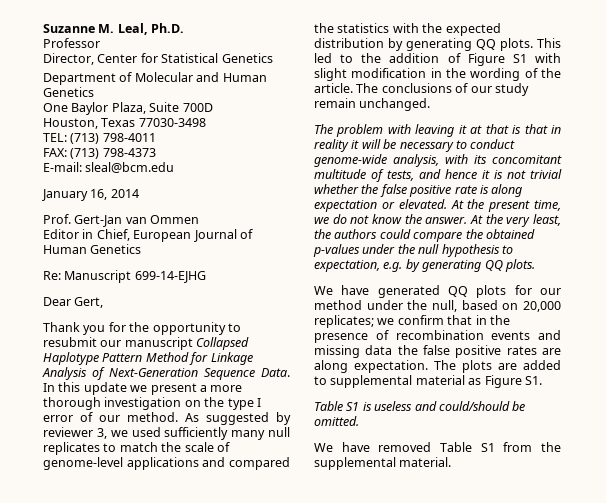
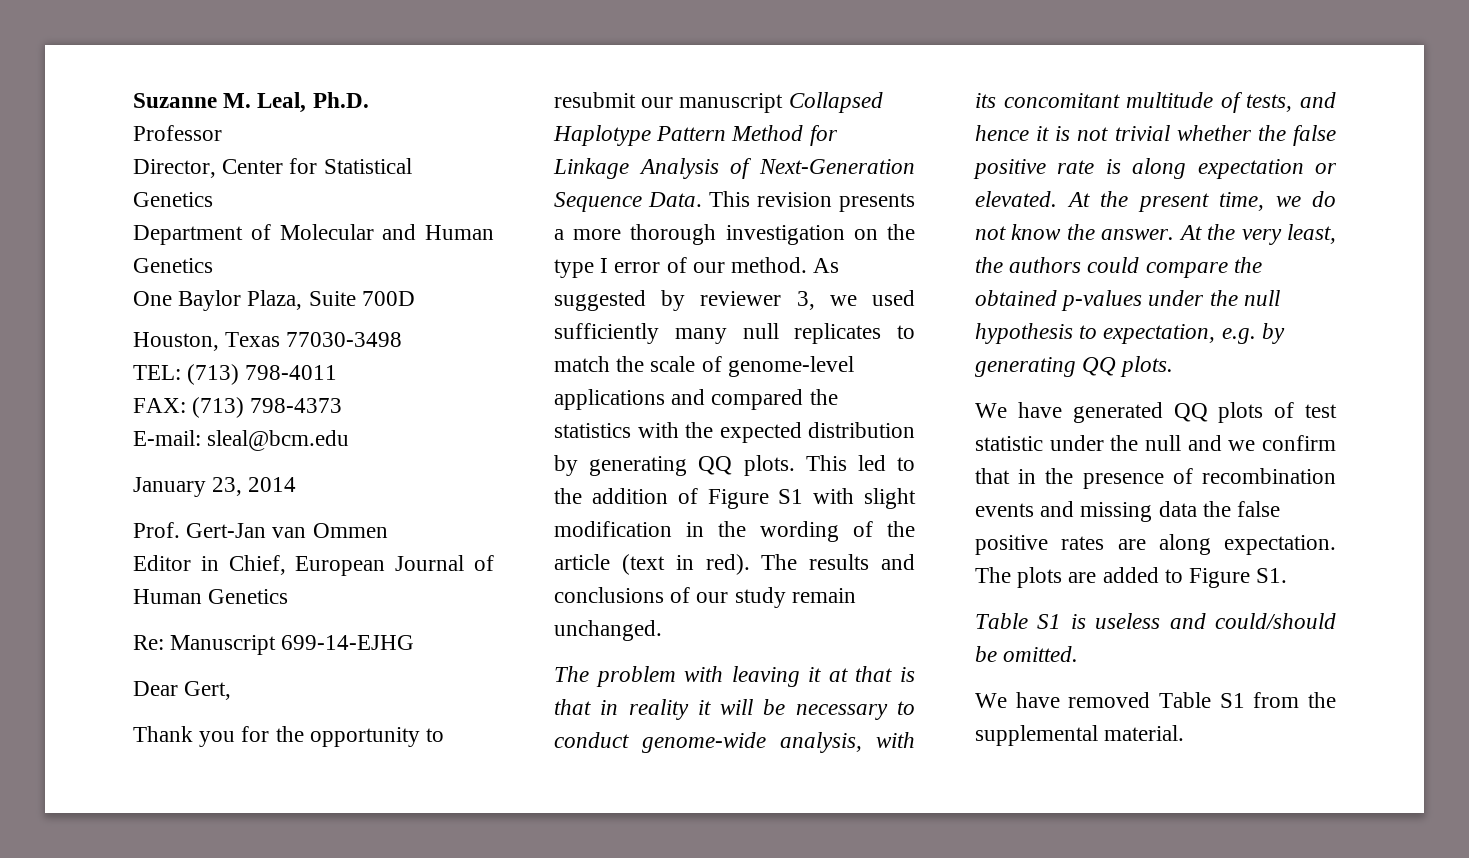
[90,189,108,200] 16, -> [212,477,243,496] 23,
[43,382,197,395] In this update we present -> [709,191,915,212] This revision presents
[314,83,379,93] article. The -> [554,554,915,575] article (text in red). The results and
[514,285,561,295] [314,300,561,312] [314,315,374,328] for our method under the null, based on 20,000 replicates; -> [1274,402,1337,418] [975,435,1222,451] of test statistic under the null and
[330,375,482,388] supplemental material as -> (1183, 576) none

